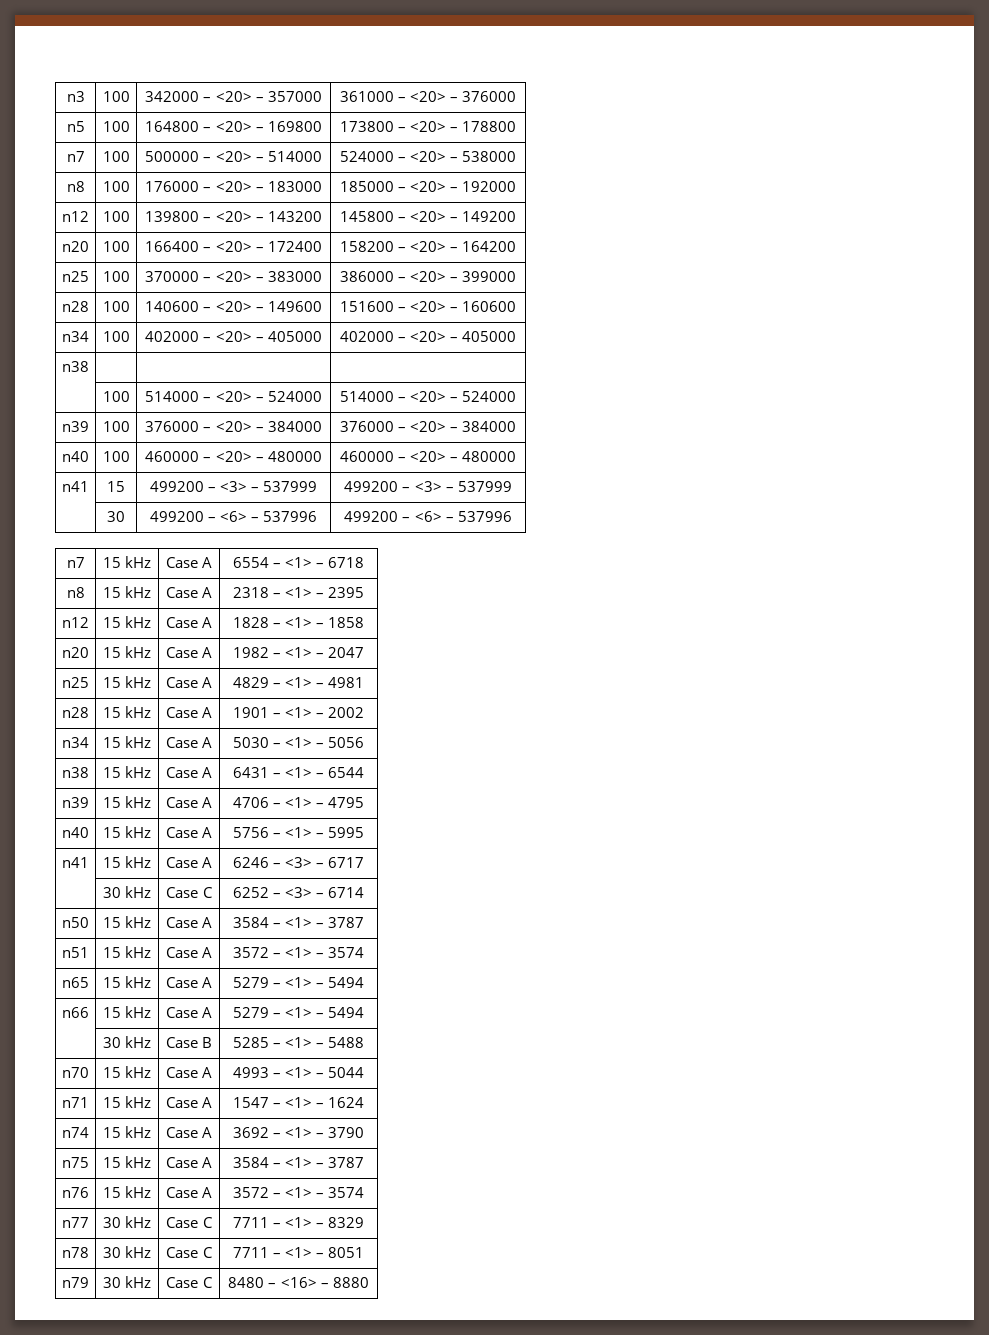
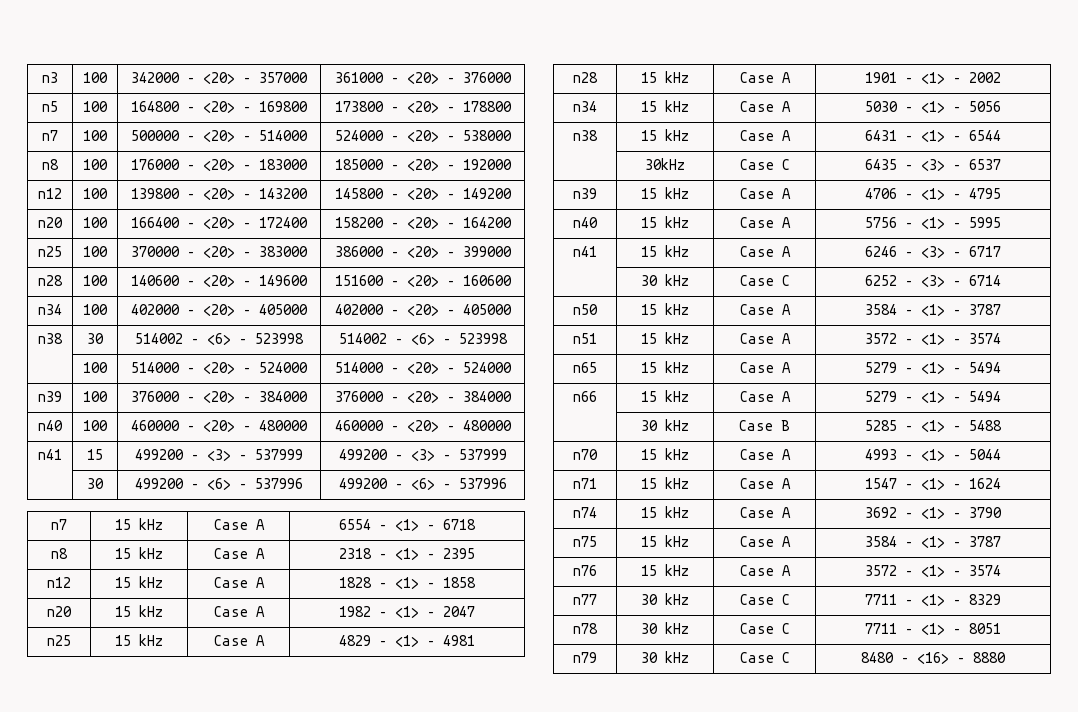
(89, 366) | | -> [87,333,104,344] [135,333,304,345] [338,333,508,345] 30 | 514002 – <6> – 523998 | 514002 – <6> – 523998
(365, 772) none -> [645,158,685,170] [739,159,790,170] [865,159,1001,171] // | 30kHz | Case C | 6435 – <3> – 6537

